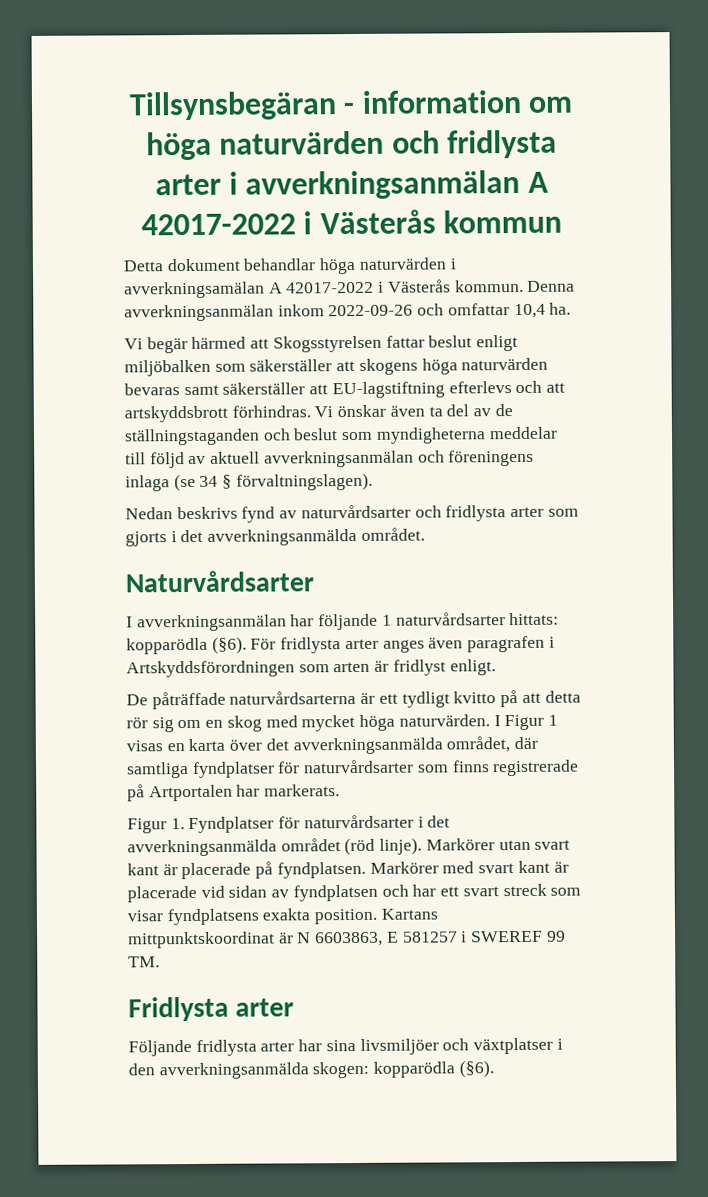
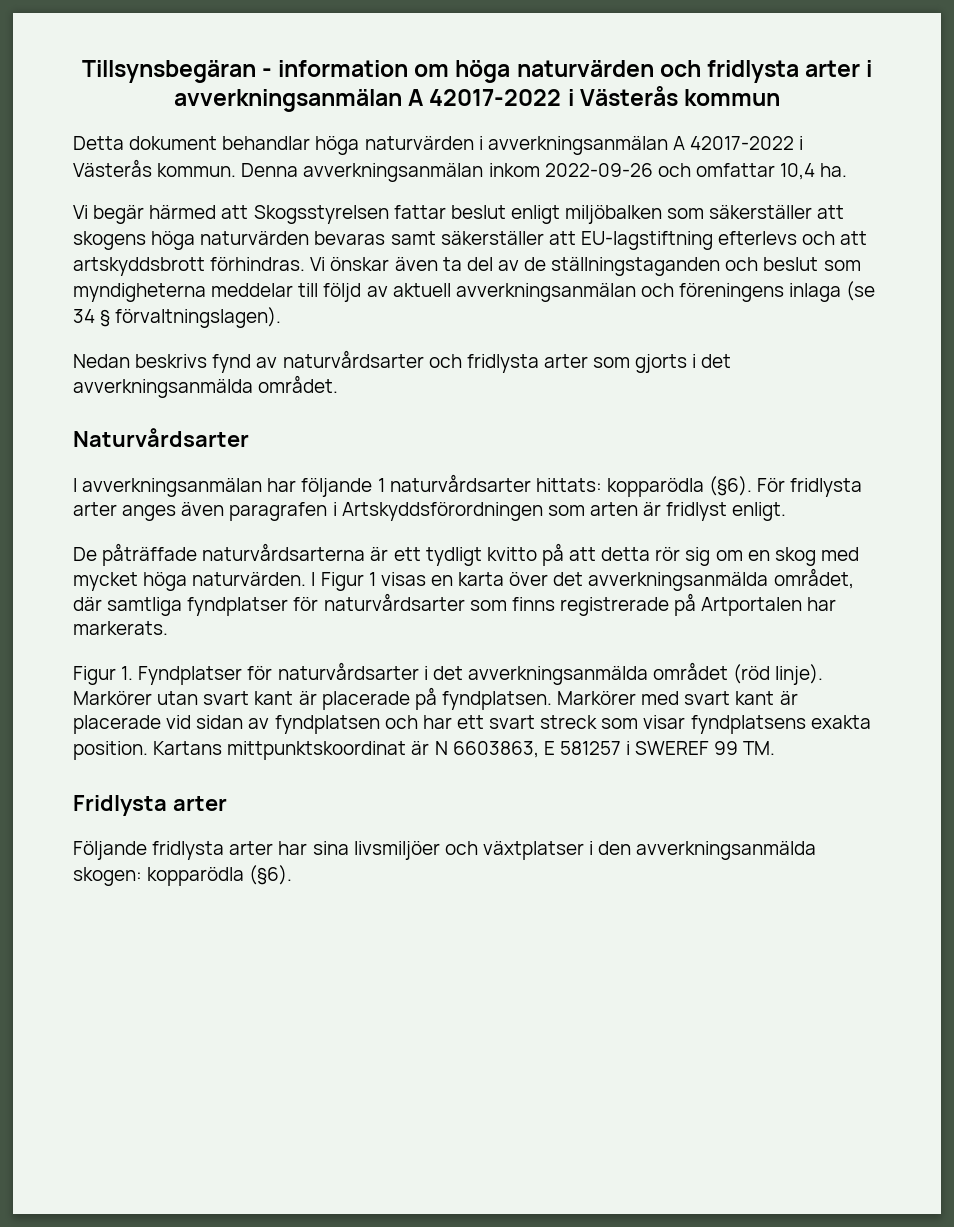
[124,281,265,299] avverkningsamälan -> [487,136,668,155] avverkningsanmälan

